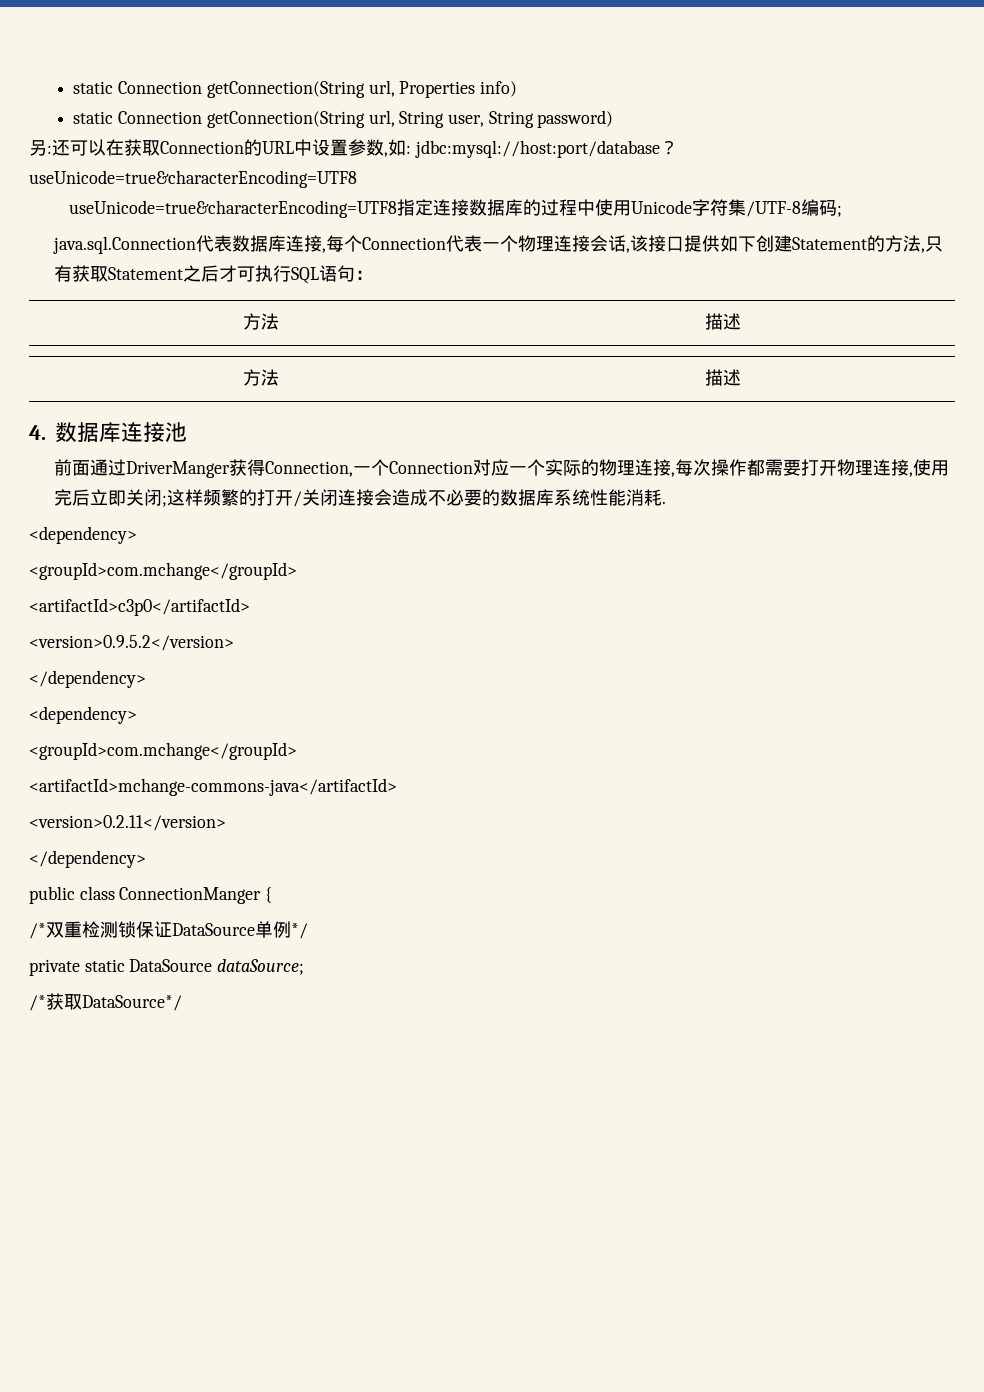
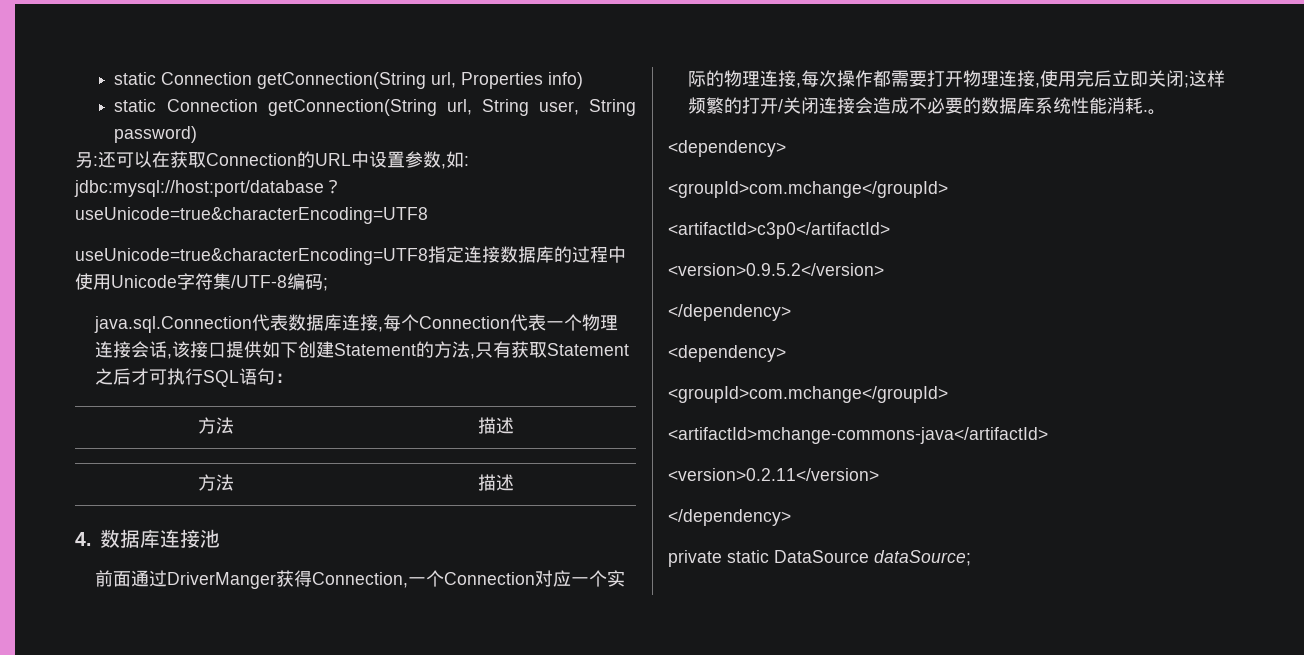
(667, 502) none -> [1148,109,1167,115] 。
[29,886,273,904] [29,921,308,939] // public class ConnectionManger { // /*双重检测锁保证DataSource单例*/ -> (791, 517) none
[29,993,182,1011] // /*获取DataSource*/ -> (971, 558) none

